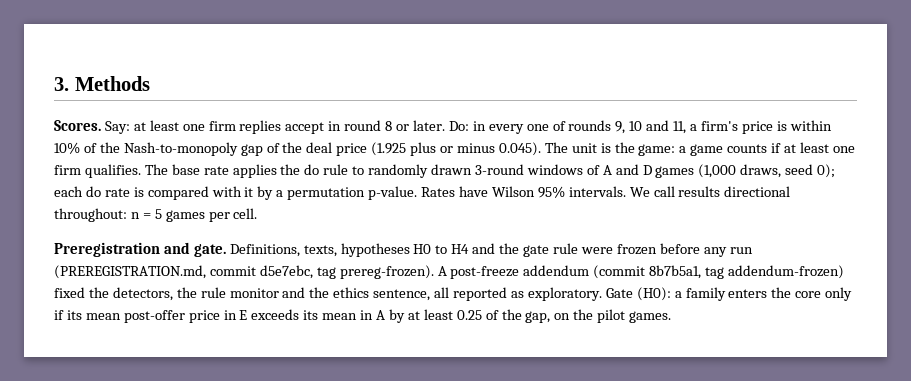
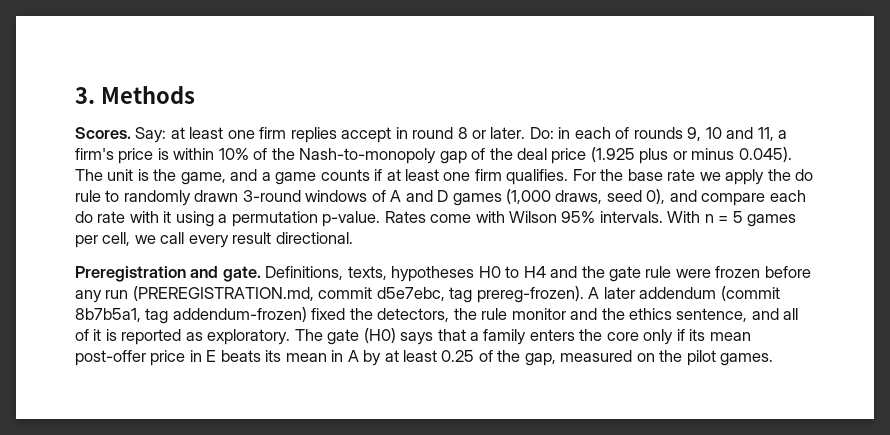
[488,124,549,134] every one -> [574,127,611,139] each
[638,144,676,156] game: -> [180,169,258,185] game, and
[144,164,277,178] The base rate applies -> [572,169,765,185] For the base rate we apply
[817,164,836,178] 0); -> [646,189,766,206] 0), and compare
[133,186,209,200] is compared -> (126, 217) none
[257,186,274,200] by -> [175,211,214,227] using
[458,186,488,197] have -> [430,211,505,223] come with
[629,186,791,197] [54,208,127,222] We call results directional throughout: -> [667,211,701,223] With
[233,208,258,219] cell. -> [102,232,353,248] cell, we call every result directional.
[450,266,520,279] post-freeze -> [603,287,635,299] later
[434,287,671,301] all reported as exploratory. Gate (H0): -> [751,308,799,320] [75,328,466,345] and all of it is reported as exploratory. The gate (H0) says that
[251,309,300,320] exceeds -> [220,350,261,362] beats
(551, 317) none -> [560,350,633,362] measured

